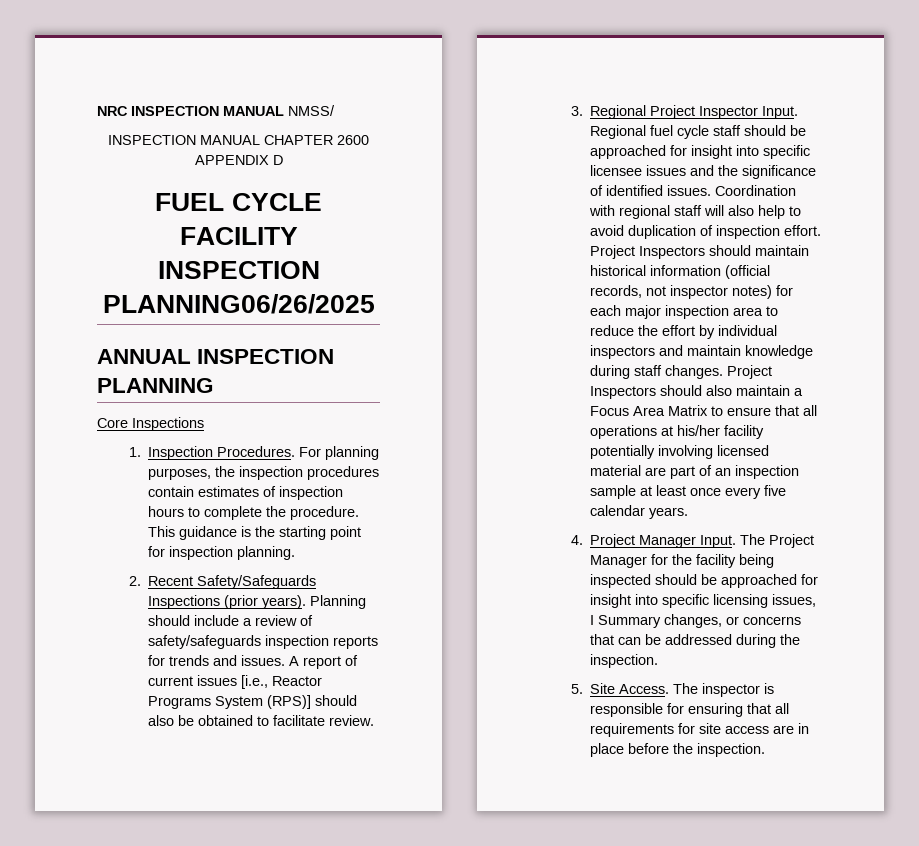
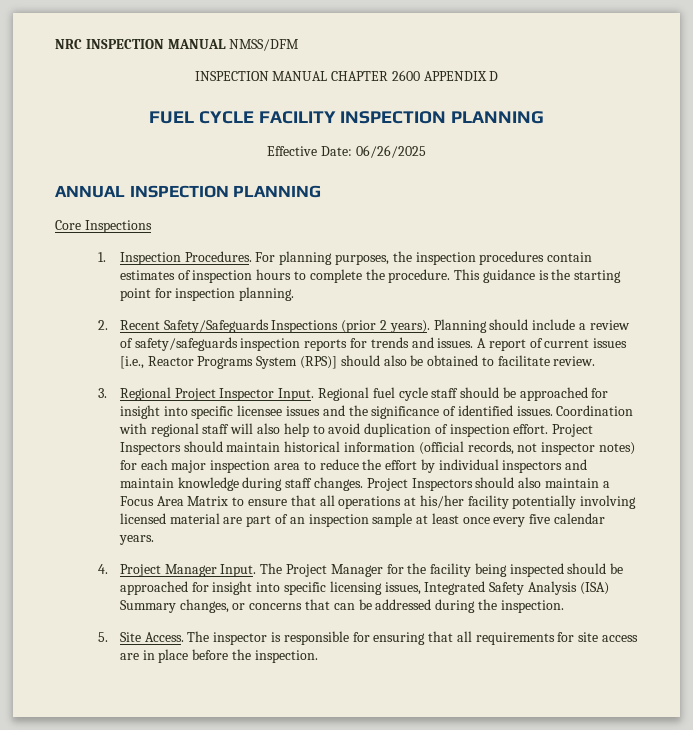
[288,105,335,116] NMSS/ -> [229,39,300,51] NMSS/DFM
[102,294,375,314] PLANNING06/26/2025 -> [451,111,545,124] [267,145,426,158] PLANNING // Effective Date: 06/26/2025
(259, 602) none -> [379,320,387,330] 2
[590,615,595,625] I -> [424,581,609,595] Integrated Safety Analysis (ISA)

